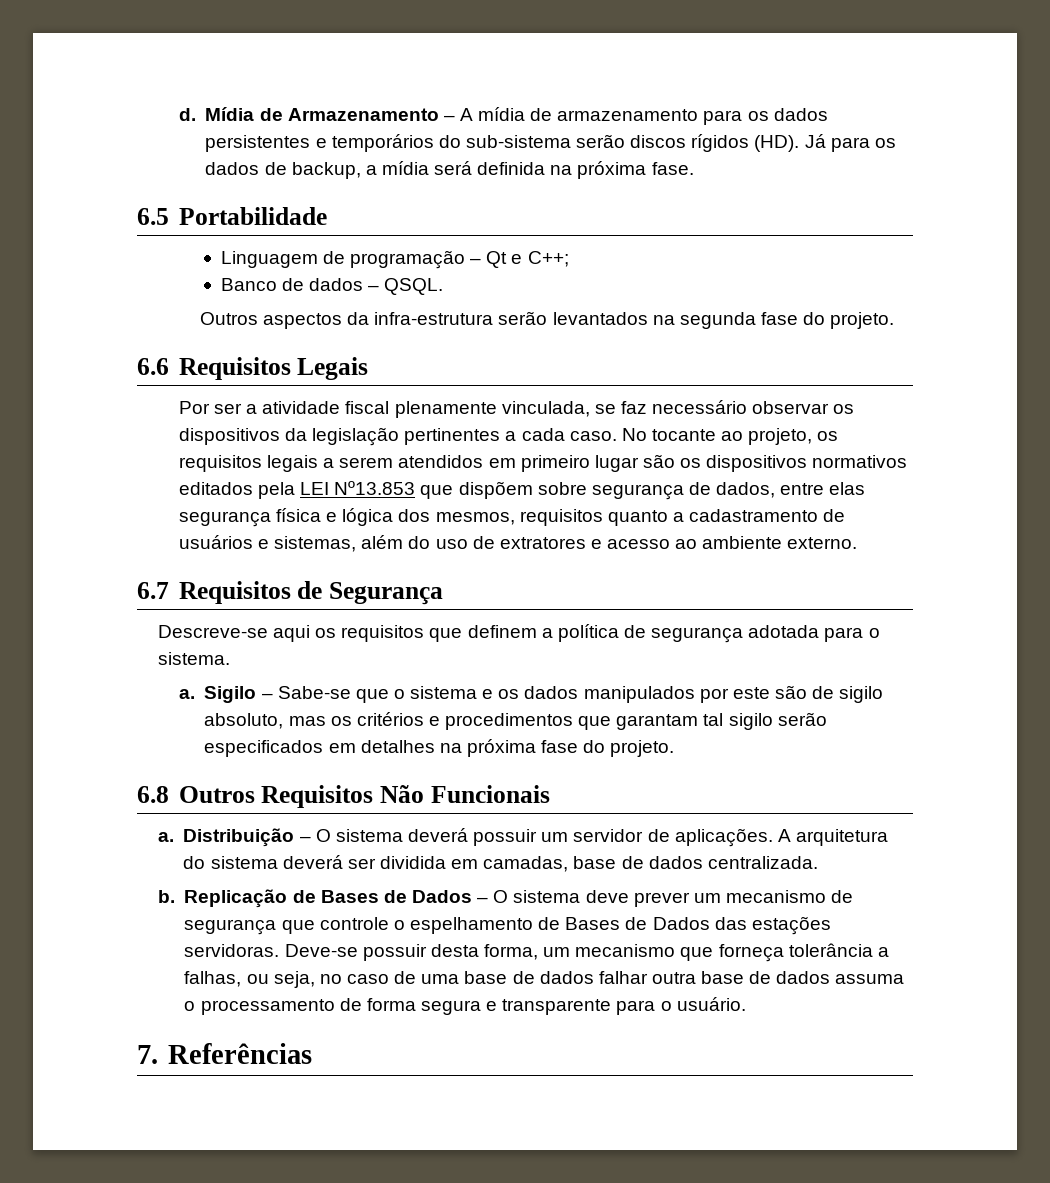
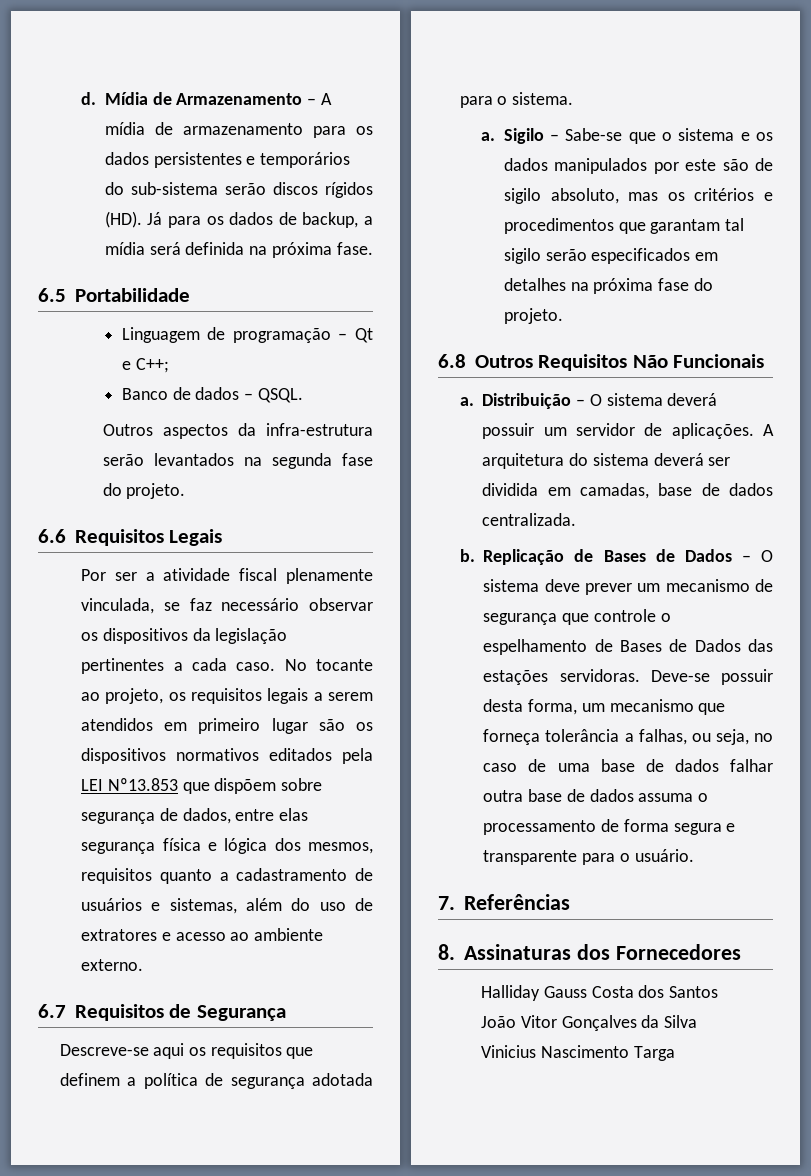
(312, 1053) none -> [438,944,741,960] [481,985,719,1001] [481,1015,698,1031] [481,1045,675,1061] // 8. Assinaturas dos Fornecedores // Halliday Gauss Costa dos Santos // João Vitor Gonçalves da Silva // Vinicius Nascimento Targa

